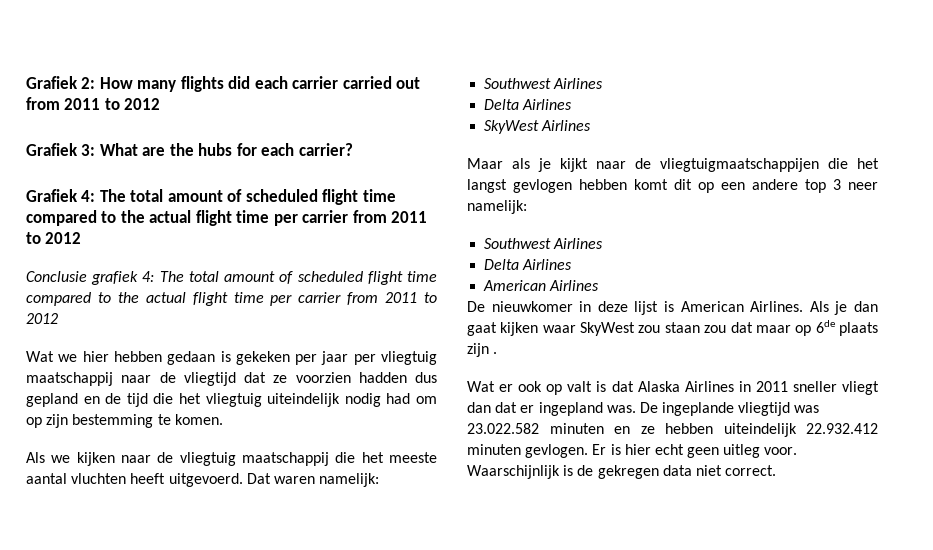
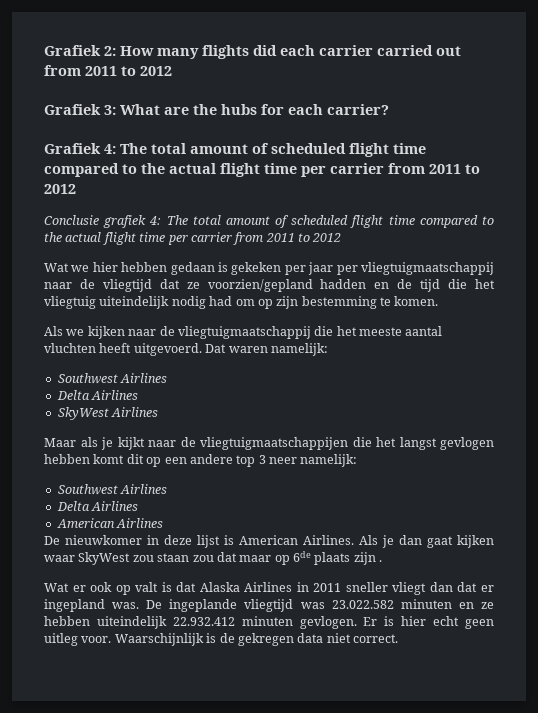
[381,351,438,365] [26,372,113,386] vliegtuig maatschappij -> [361,262,494,275] vliegtuigmaatschappij
[295,372,437,383] [26,393,78,407] voorzien hadden dus gepland -> [207,279,367,292] voorzien/gepland hadden
[179,452,329,466] vliegtuig maatschappij -> [177,326,311,339] vliegtuigmaatschappij

